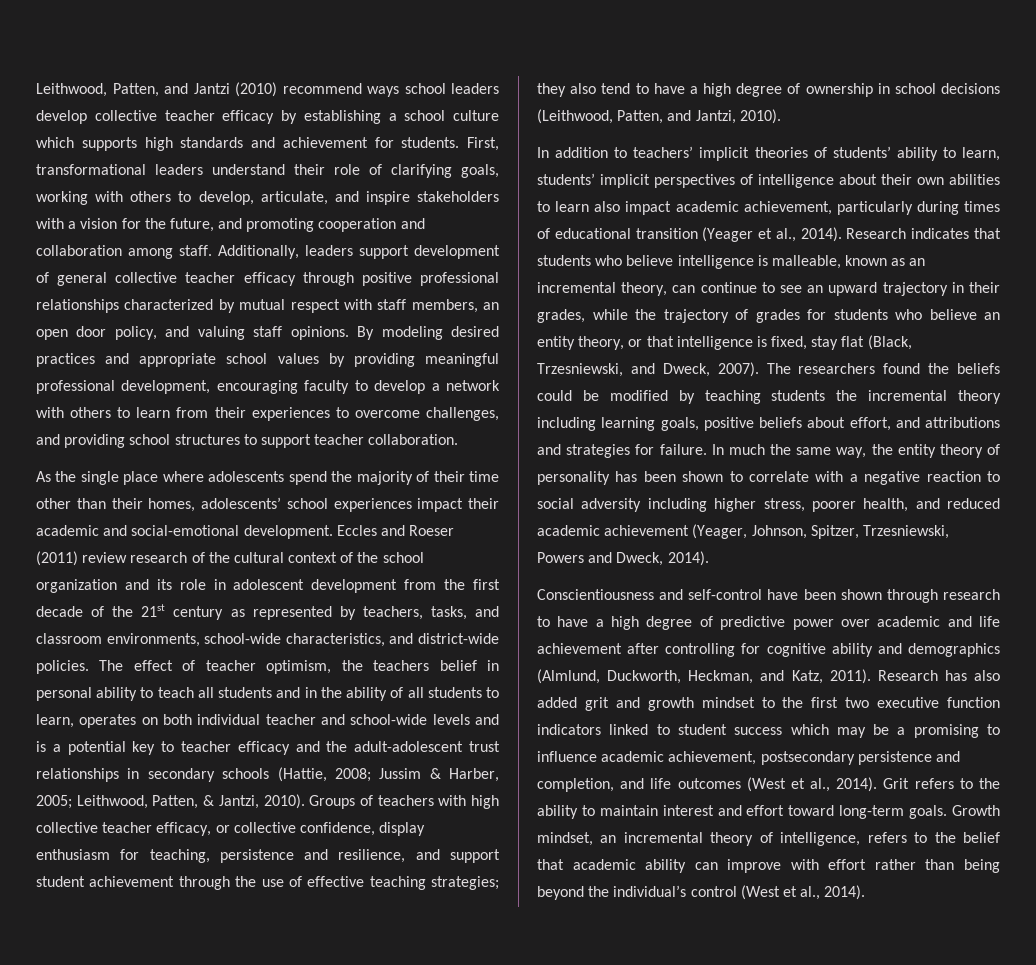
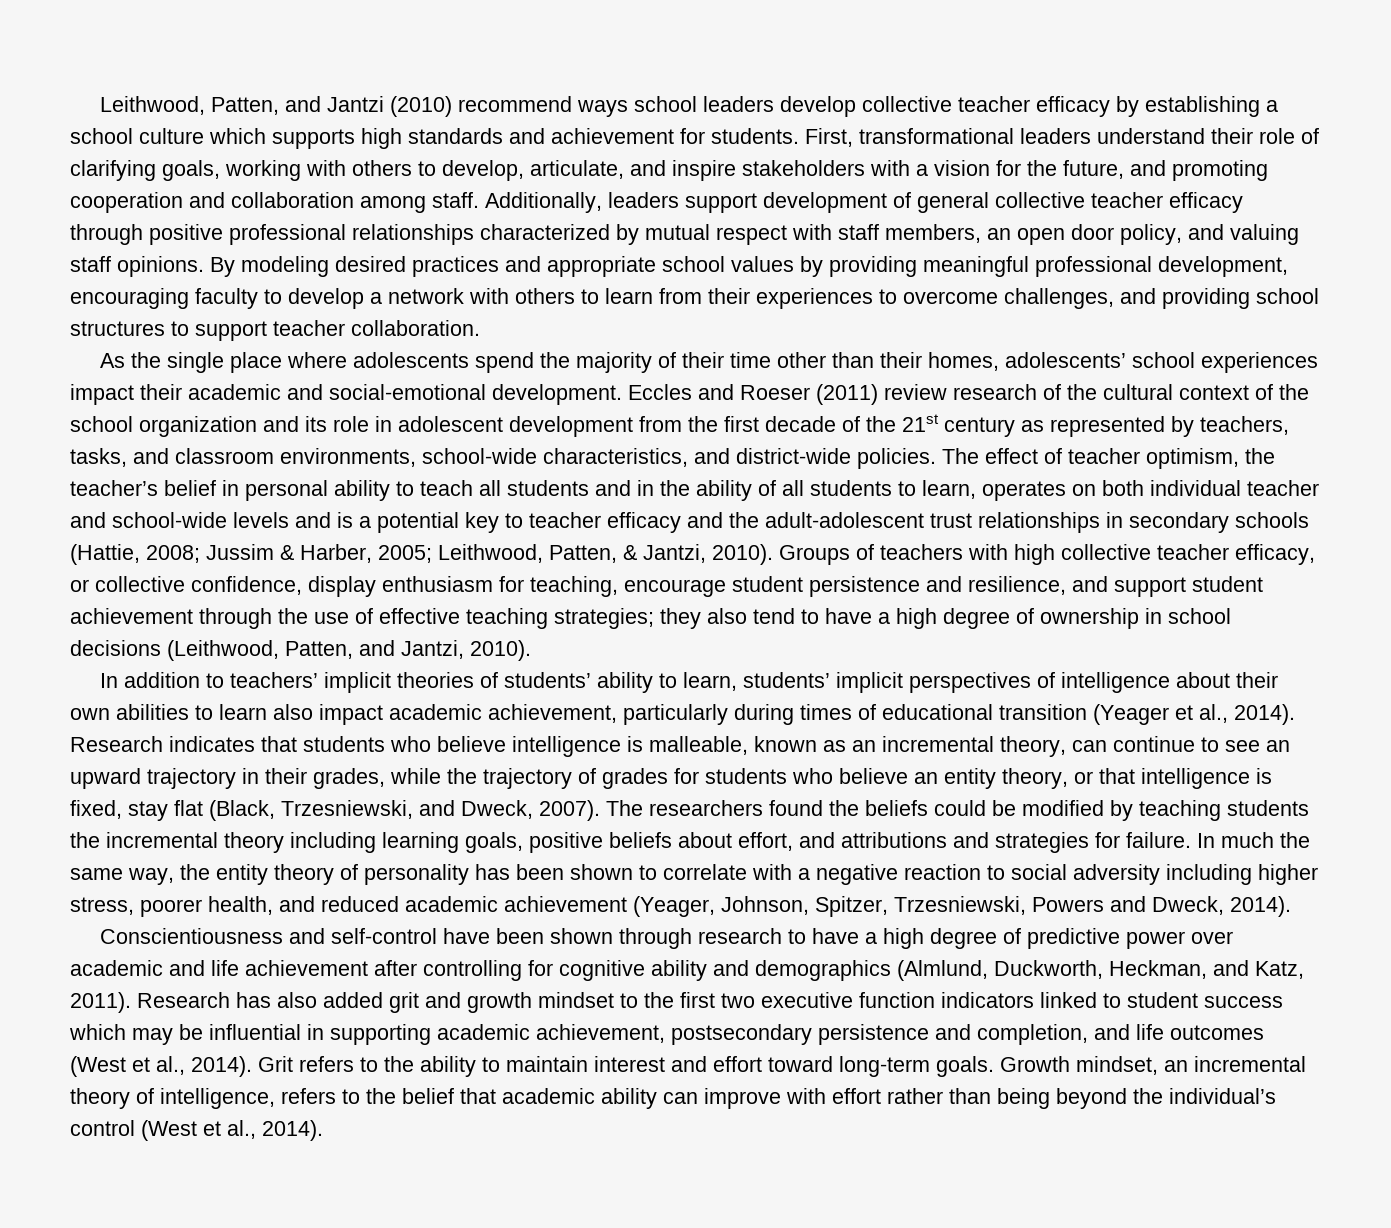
[373,660,430,671] teachers -> [70,480,158,496] teacher’s
(210, 856) none -> [624,576,803,597] encourage student
[897,724,1000,738] [537,751,597,762] a promising to influence -> [209,1024,431,1045] influential in supporting

